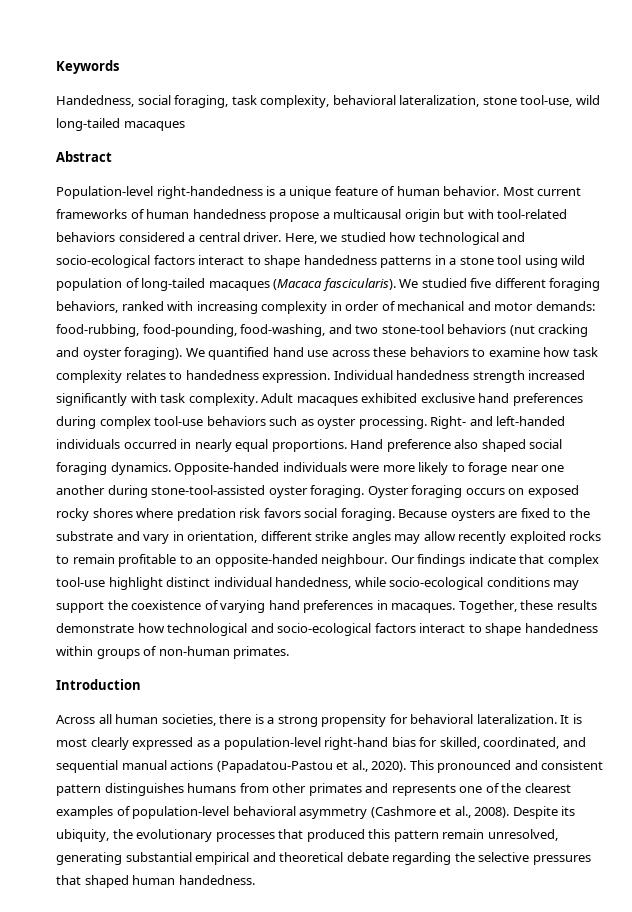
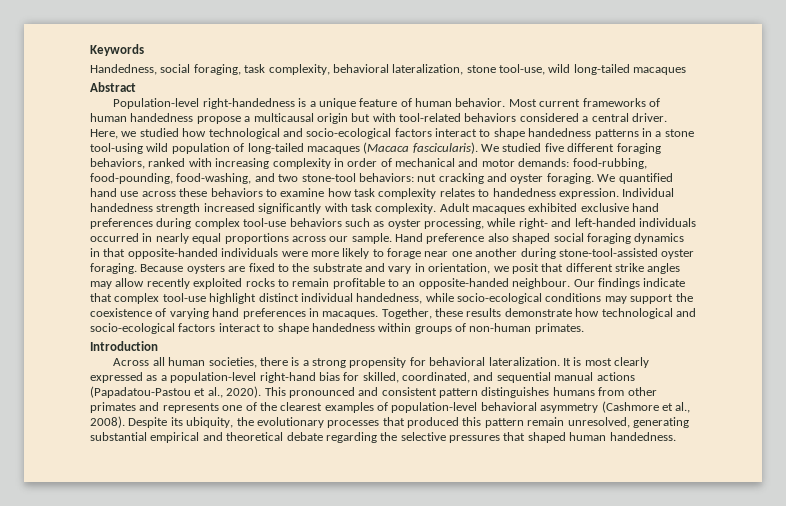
[497,255,558,268] tool using -> [90,143,143,154] tool-using
[447,324,535,336] behaviors (nut -> [358,173,437,182] behaviors: nut
[124,347,183,360] foraging). -> [546,173,594,184] foraging.
[358,416,467,429] processing. Right- -> [424,218,548,229] processing, while right-
[271,439,347,452] proportions. -> [224,233,392,244] proportions across our sample.
[110,462,280,475] dynamics. Opposite-handed -> [634,233,685,244] [90,248,218,259] dynamics in that opposite-handed
[367,485,579,498] [56,508,395,521] Oyster foraging occurs on exposed rocky shores where predation risk favors social foraging. -> (137, 268) none
(258, 537) none -> [493,263,564,274] we posit that

